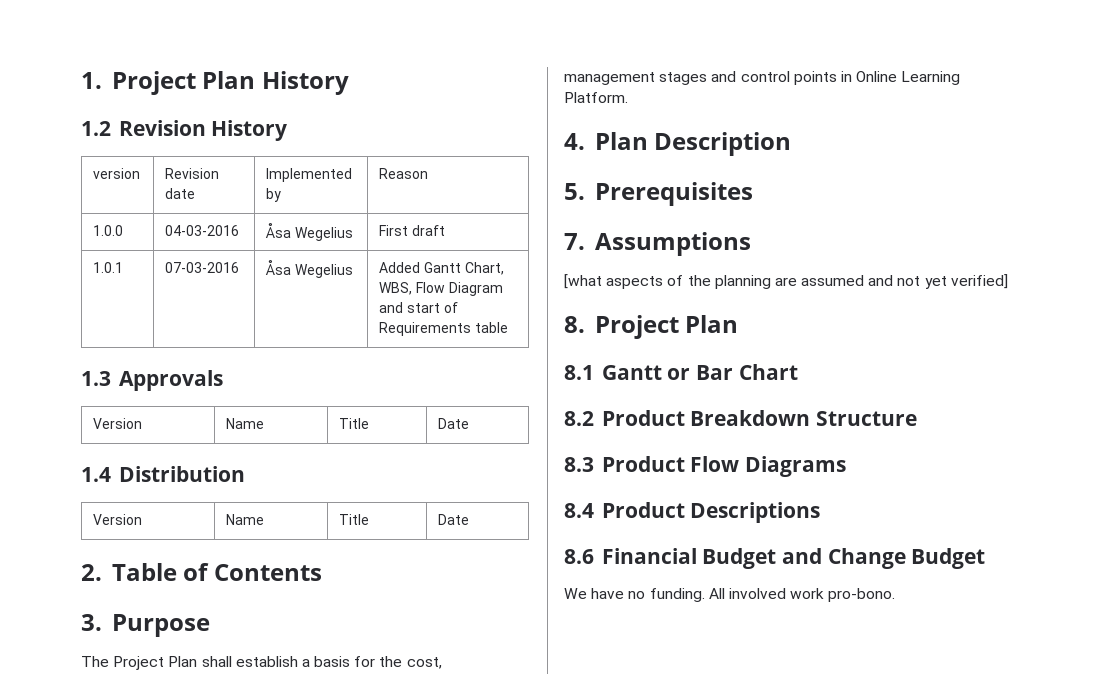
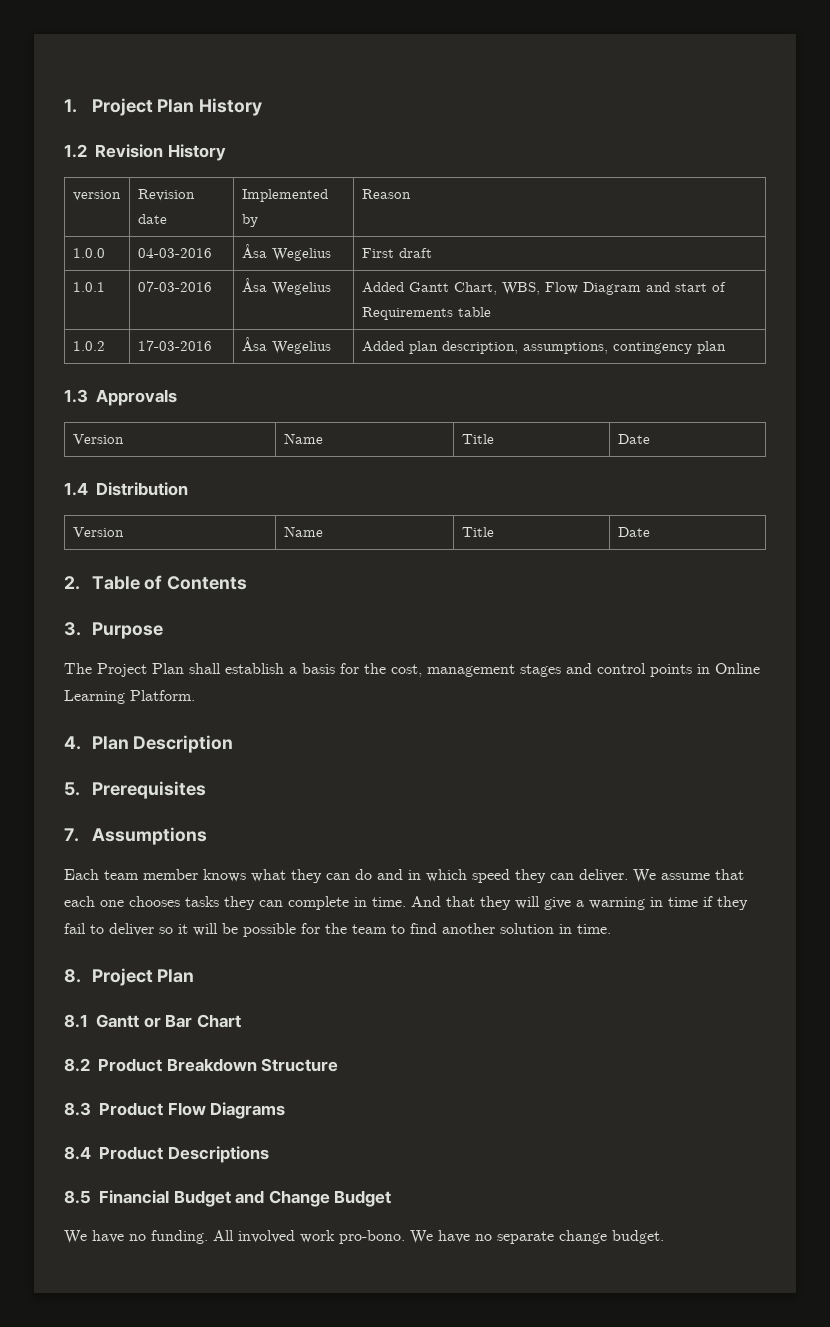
(509, 327) none -> [72,341,105,351] [137,340,212,351] [241,337,331,354] [361,341,726,354] // 1.0.2 | 17-03-2016 | Åsa Wegelius | Added plan description, assumptions, contingency plan
[564,274,1008,289] [what aspects of the planning are assumed and not yet verified] -> [64,869,744,883] [64,896,748,910] [64,923,611,937] Each team member knows what they can do and in which speed they can deliver. We assume that each one chooses tasks they can complete in time. And that they will give a warning in time if they fail to deliver so it will be possible for the team to find another solution in time.
[564,549,594,564] 8.6 -> [64,1190,91,1204] 8.5
(896, 595) none -> [410,1230,664,1244] We have no separate change budget.

